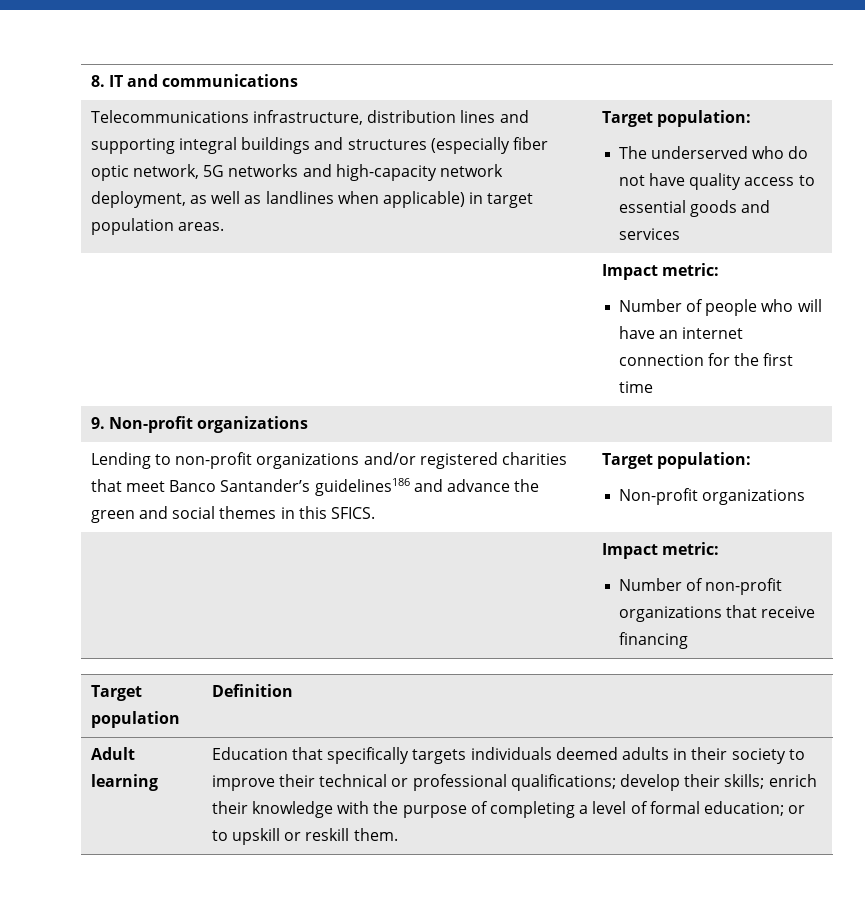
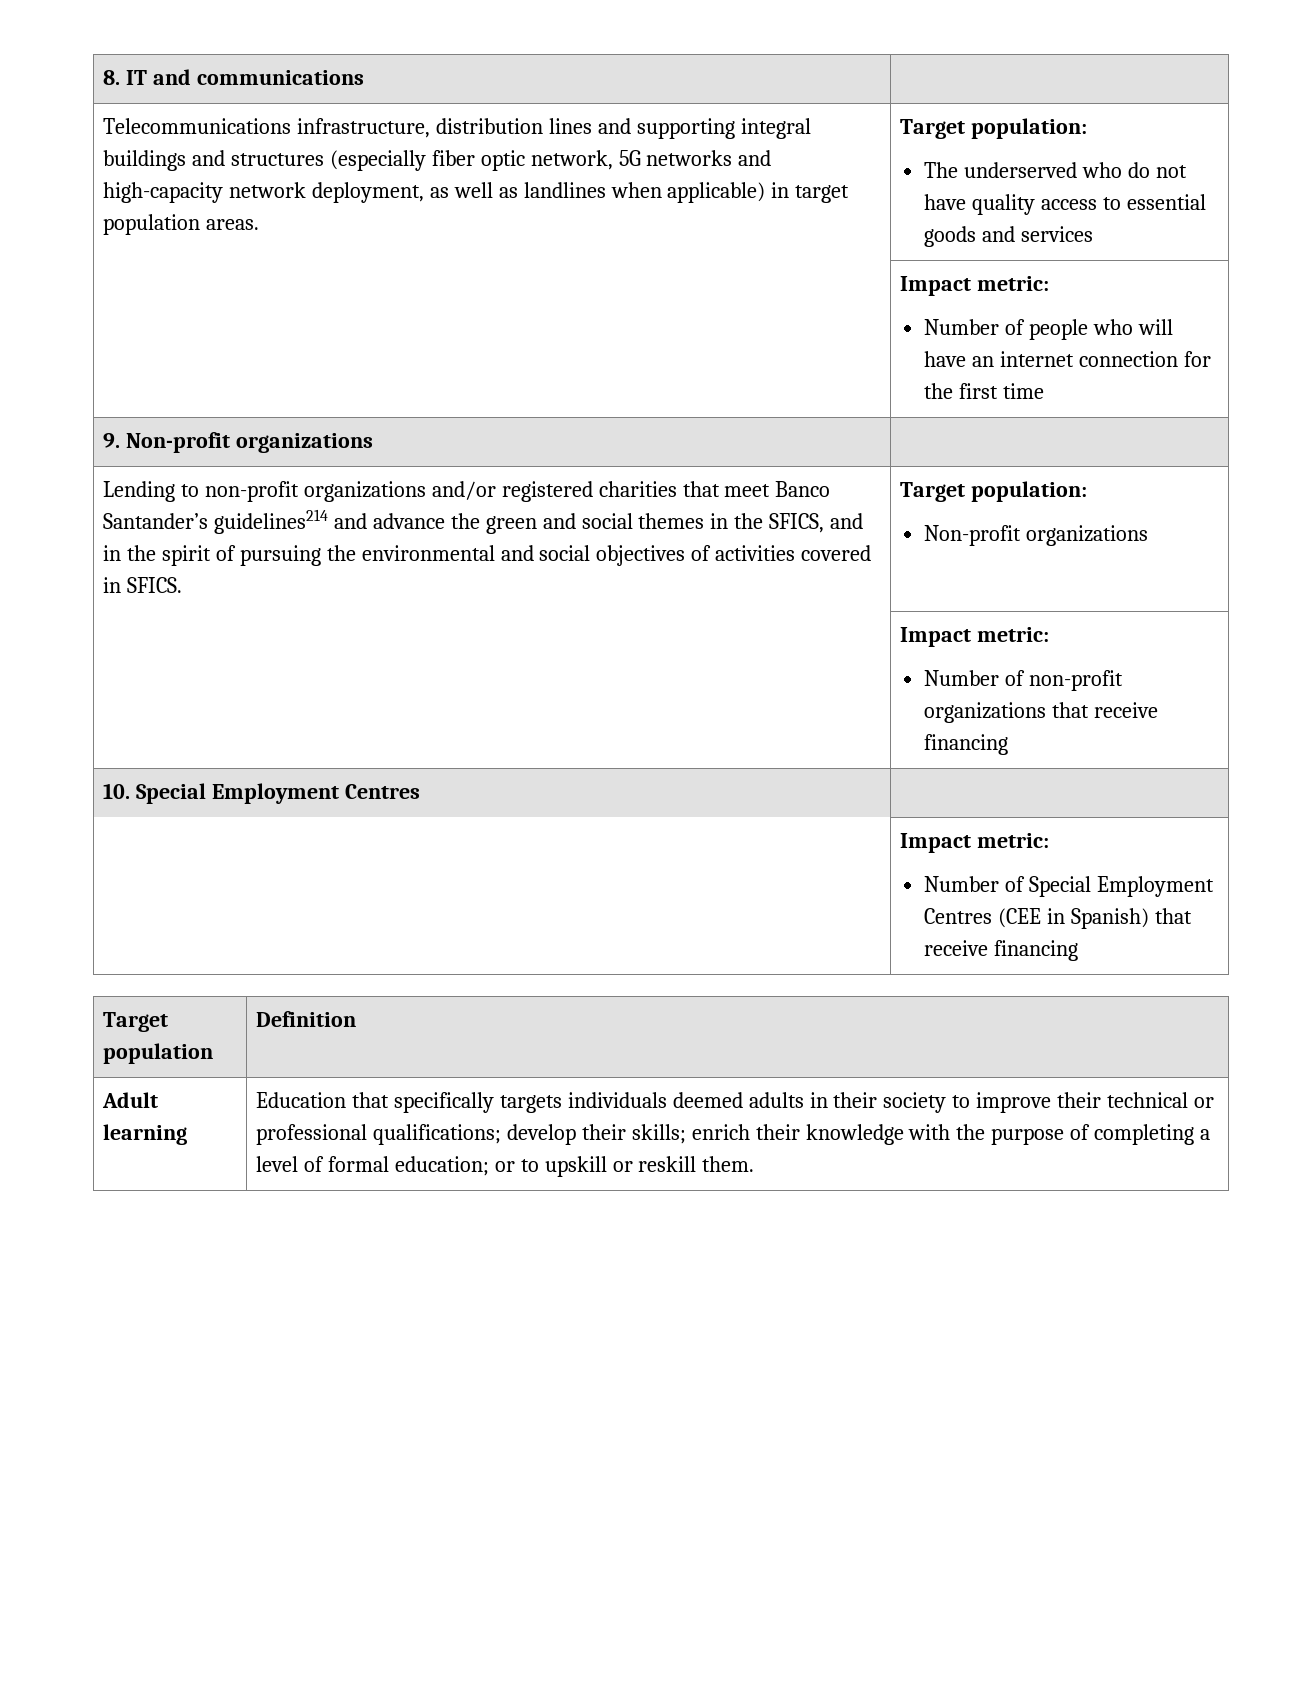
[314,478,410,496] guidelines186 -> [213,509,328,534] guidelines214
[298,506,327,519] this -> [734,513,864,533] [102,545,872,566] [102,577,121,593] the SFICS, and in the spirit of pursuing the environmental and social objectives of activities covered in
(688, 640) none -> [102,783,420,804] [899,833,1049,853] [924,876,1214,897] [924,908,1192,929] [924,940,1079,961] // 10. Special Employment Centres | // | Impact metric: // Number of Special Employment Centres (CEE in Spanish) that receive financing

